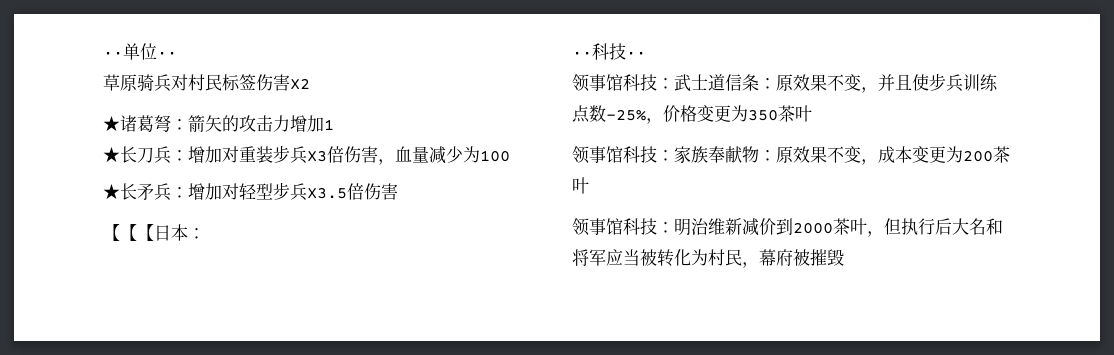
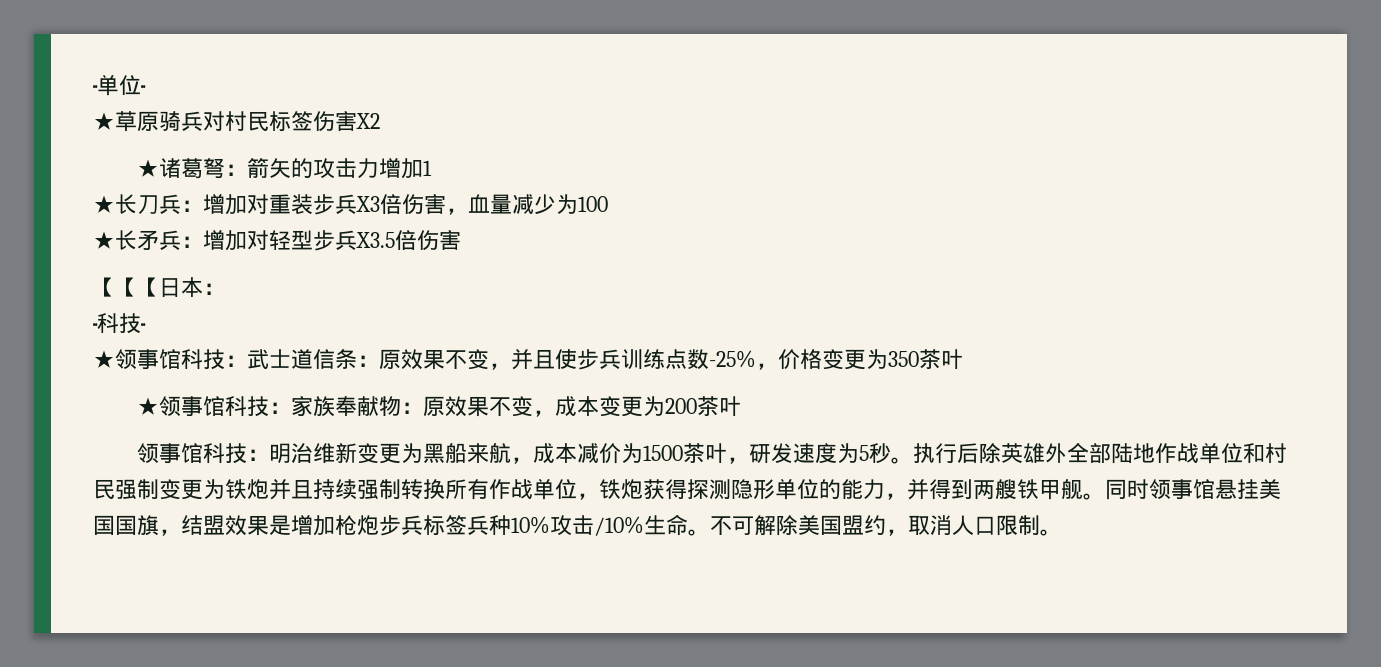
(177, 54) none -> [93,112,115,130] ★
(646, 54) none -> [93,350,115,368] ★
(812, 113) none -> [137,397,160,415] ★
[742,218,1003,237] [572,249,844,268] 减价到2000茶叶，但执行后大名和将军应当被转化为村民，幕府被摧毁 -> [357,443,1288,464] [93,479,1281,500] [93,514,1062,536] 变更为黑船来航，成本减价为1500茶叶，研发速度为5秒。执行后除英雄外全部陆地作战单位和村民强制变更为铁炮并且持续强制转换所有作战单位，铁炮获得探测隐形单位的能力，并得到两艘铁甲舰。同时领事馆悬挂美国国旗，结盟效果是增加枪炮步兵标签兵种10%攻击/10%生命。不可解除美国盟约，取消人口限制。

